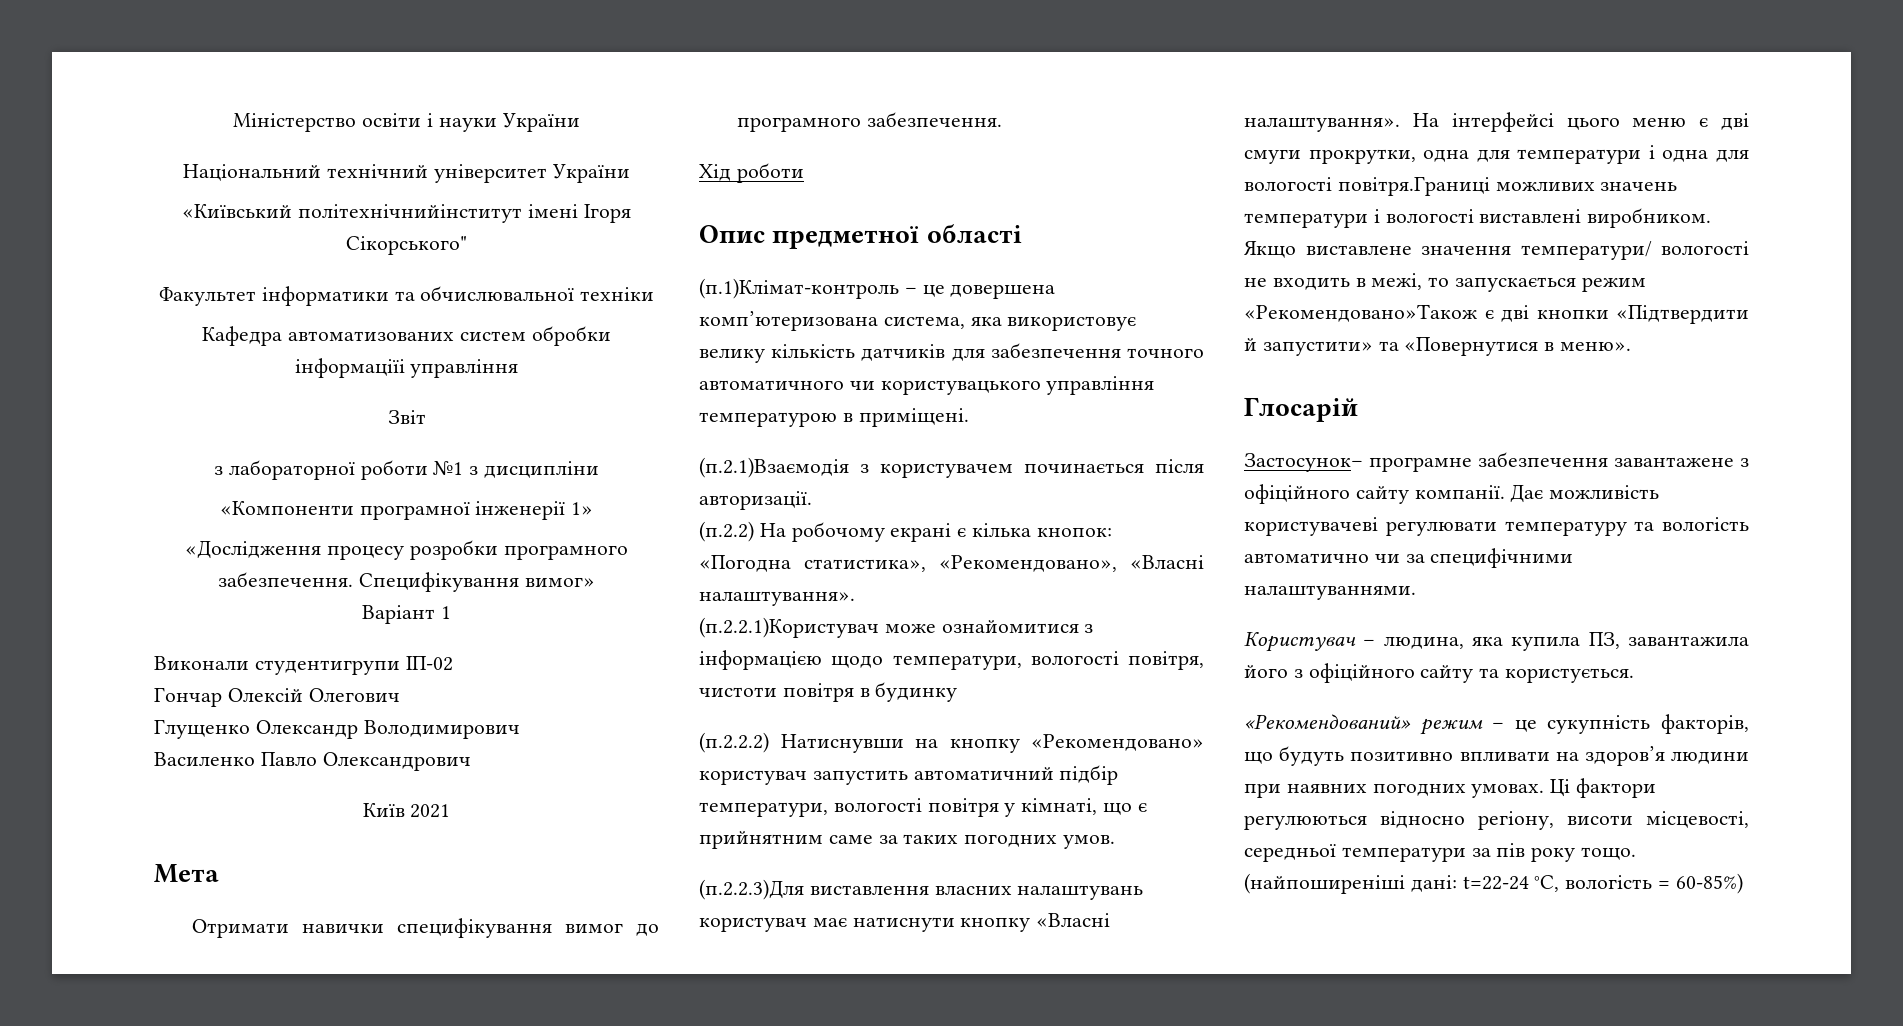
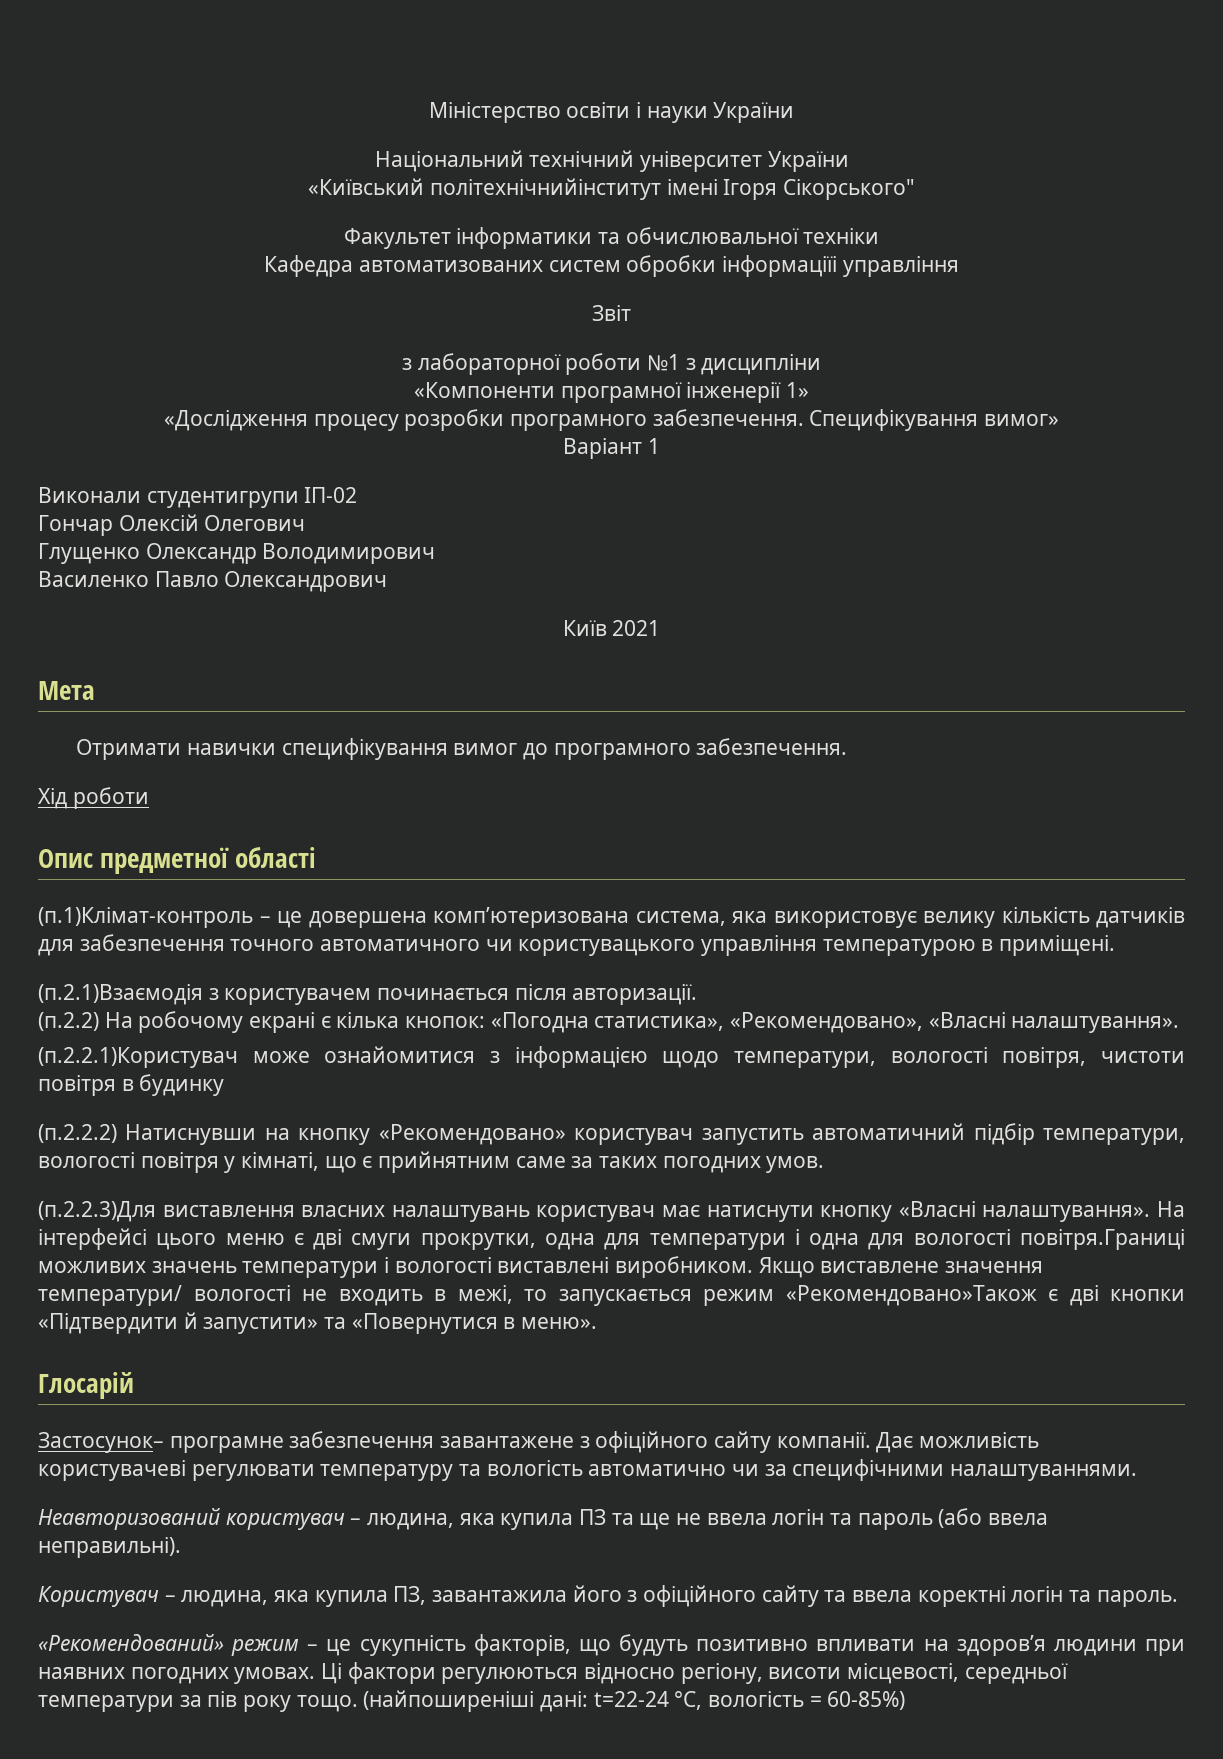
(1416, 592) none -> [38,1508,1049,1530] [38,1537,181,1558] // Неавторизований користувач – людина, яка купила ПЗ та ще не ввела логін та пароль (або ввела неправильні).
[1505,668,1635,683] користується. -> [852,1586,1178,1607] ввела коректні логін та пароль.

